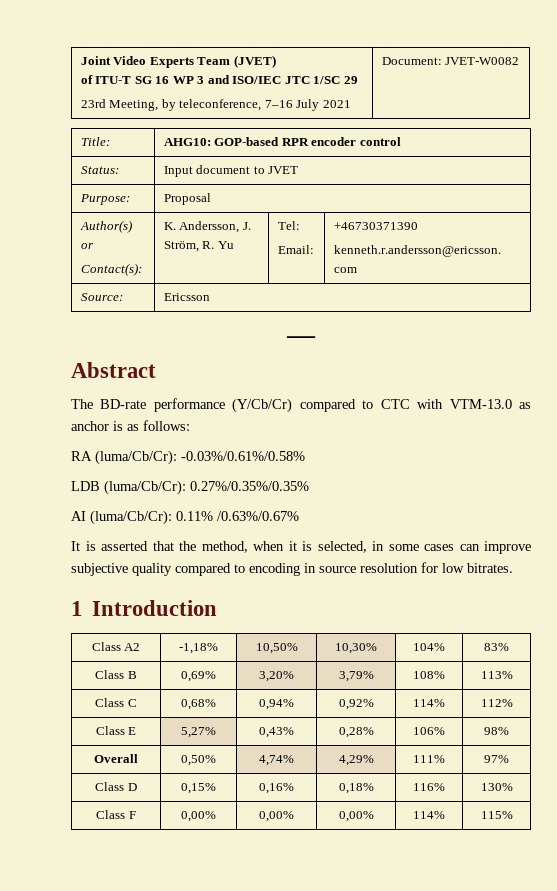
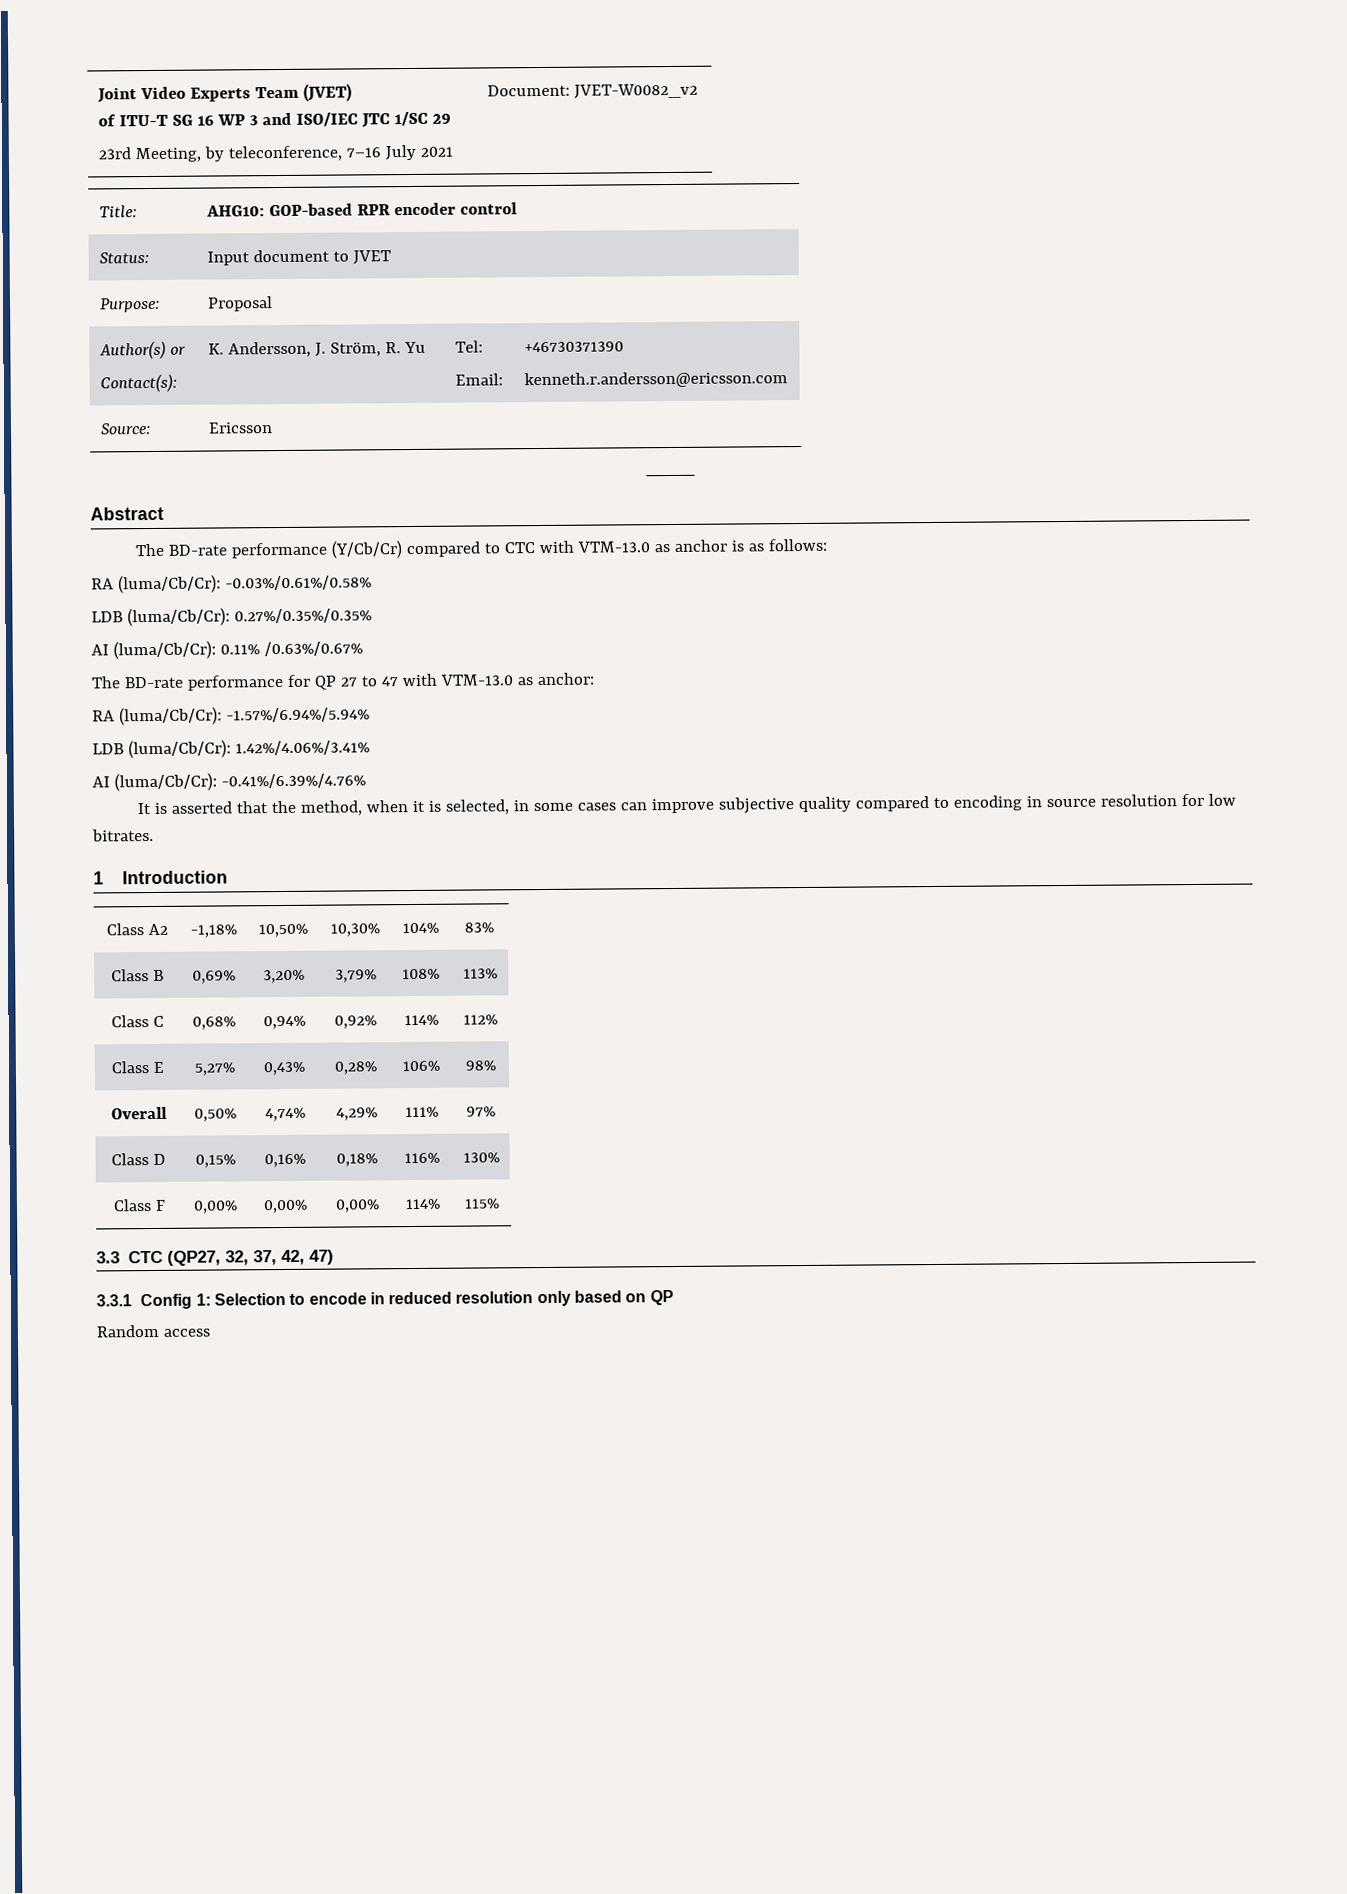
[445,57,520,65] JVET-W0082 -> [573,83,698,99] JVET-W0082_v2
(299, 516) none -> [91,672,594,691] [92,706,370,726] [92,739,370,759] [92,772,366,792] // The BD-rate performance for QP 27 to 47 with VTM-13.0 as anchor: // RA (luma/Cb/Cr): -1.57%/6.94%/5.94% // LDB (luma/Cb/Cr): 1.42%/4.06%/3.41% // AI (luma/Cb/Cr): -0.41%/6.39%/4.76%
(513, 815) none -> [96,1249,335,1266] [96,1290,674,1310] [96,1324,210,1338] // 3.3 CTC (QP27, 32, 37, 42, 47) // 3.3.1 Config 1: Selection to encode in reduced resolution only based on QP // Random access

